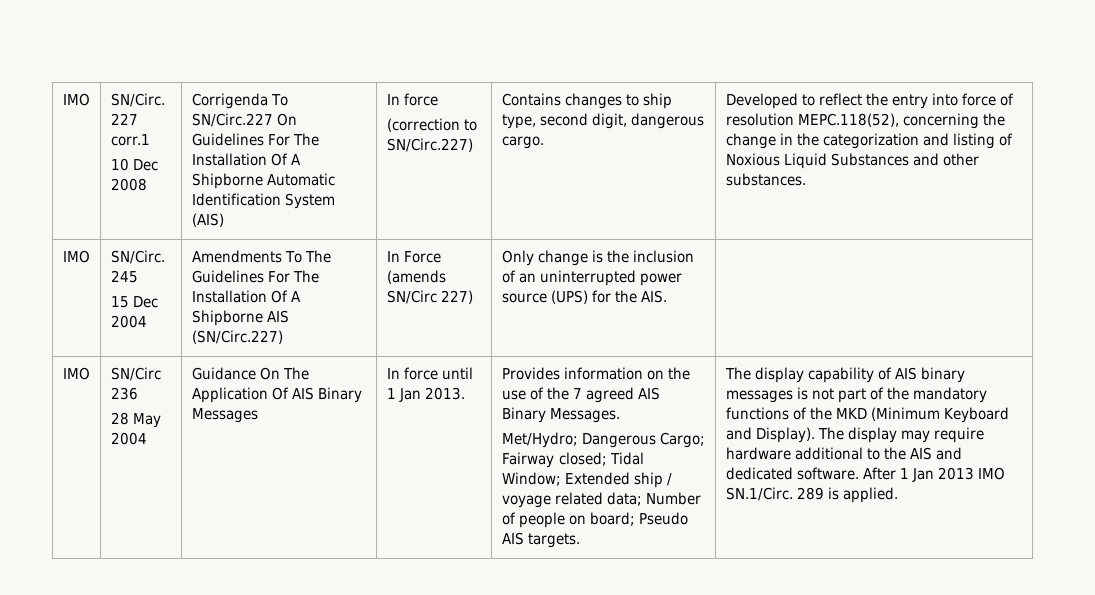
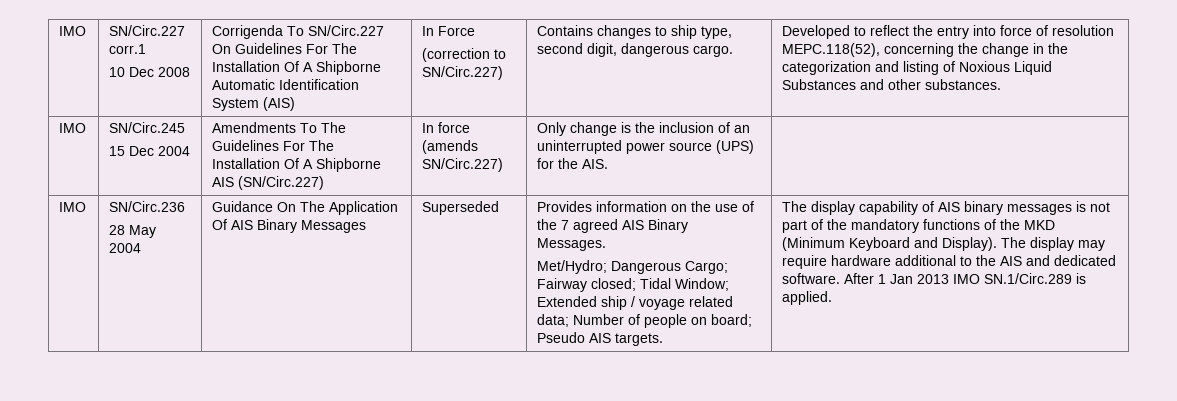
[62,93,90,106] [110,93,165,107] [110,113,138,125] IMO | SN/Circ. 227 -> [59,26,87,36] [109,25,186,36] IMO | SN/Circ.227
[403,93,438,106] force -> [438,26,476,36] Force
[110,250,165,264] [110,270,138,283] SN/Circ. 245 -> [109,122,186,133] SN/Circ.245
[403,251,441,263] [386,270,446,284] [386,290,473,304] Force (amends SN/Circ 227) -> [438,122,471,133] [422,140,479,154] [422,158,504,172] force (amends SN/Circ.227)
[110,367,161,381] [110,387,138,400] SN/Circ 236 -> [109,201,186,212] SN/Circ.236
[386,367,473,380] [386,387,465,402] In force until 1 Jan 2013. -> [422,201,500,215] Superseded
[725,487,824,501] SN.1/Circ. 289 -> [984,273,1073,284] SN.1/Circ.289

